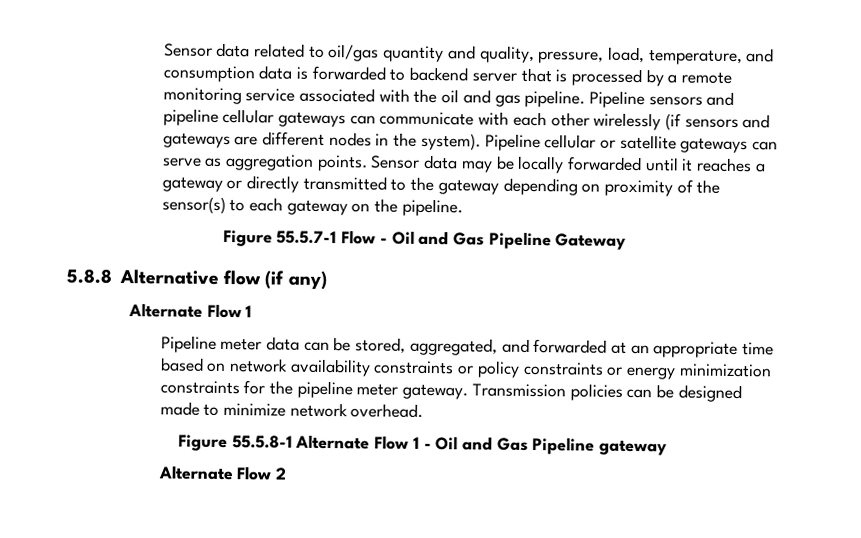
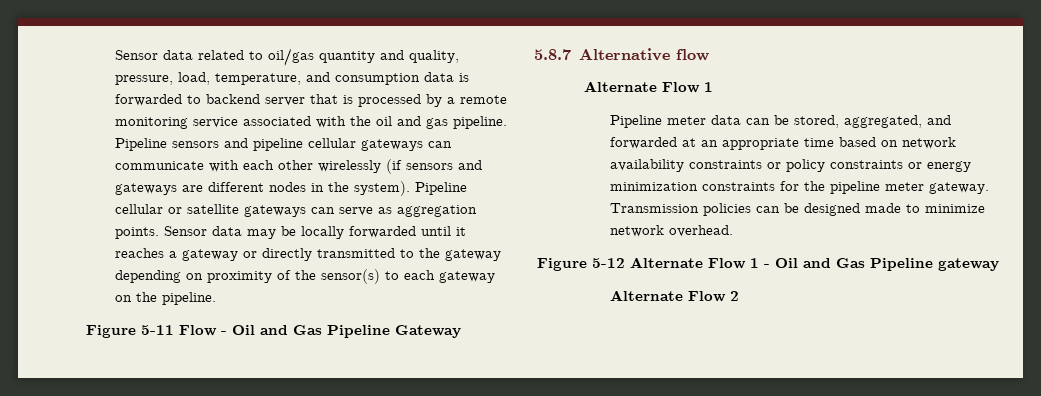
[276,230,338,245] 55.5.7-1 -> [140,325,174,335] 5-11
[66,268,112,284] 5.8.8 -> [534,49,571,60] 5.8.7
[264,270,327,290] (if any) -> (709, 55) none
[231,435,293,449] 55.5.8-1 -> [592,258,625,268] 5-12

